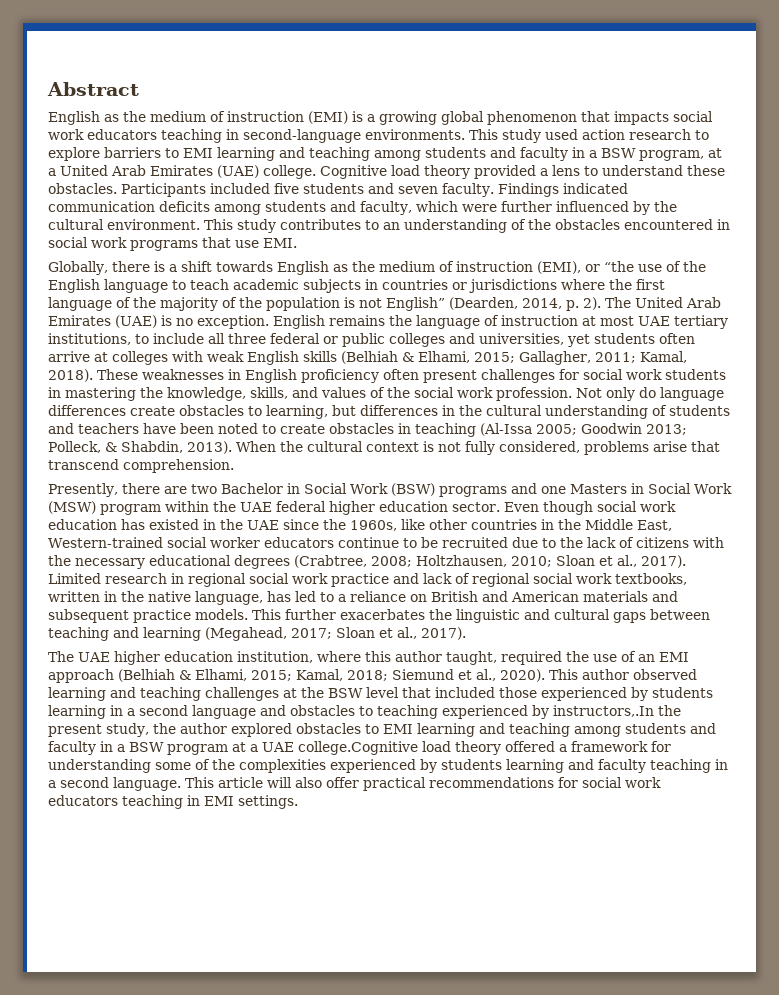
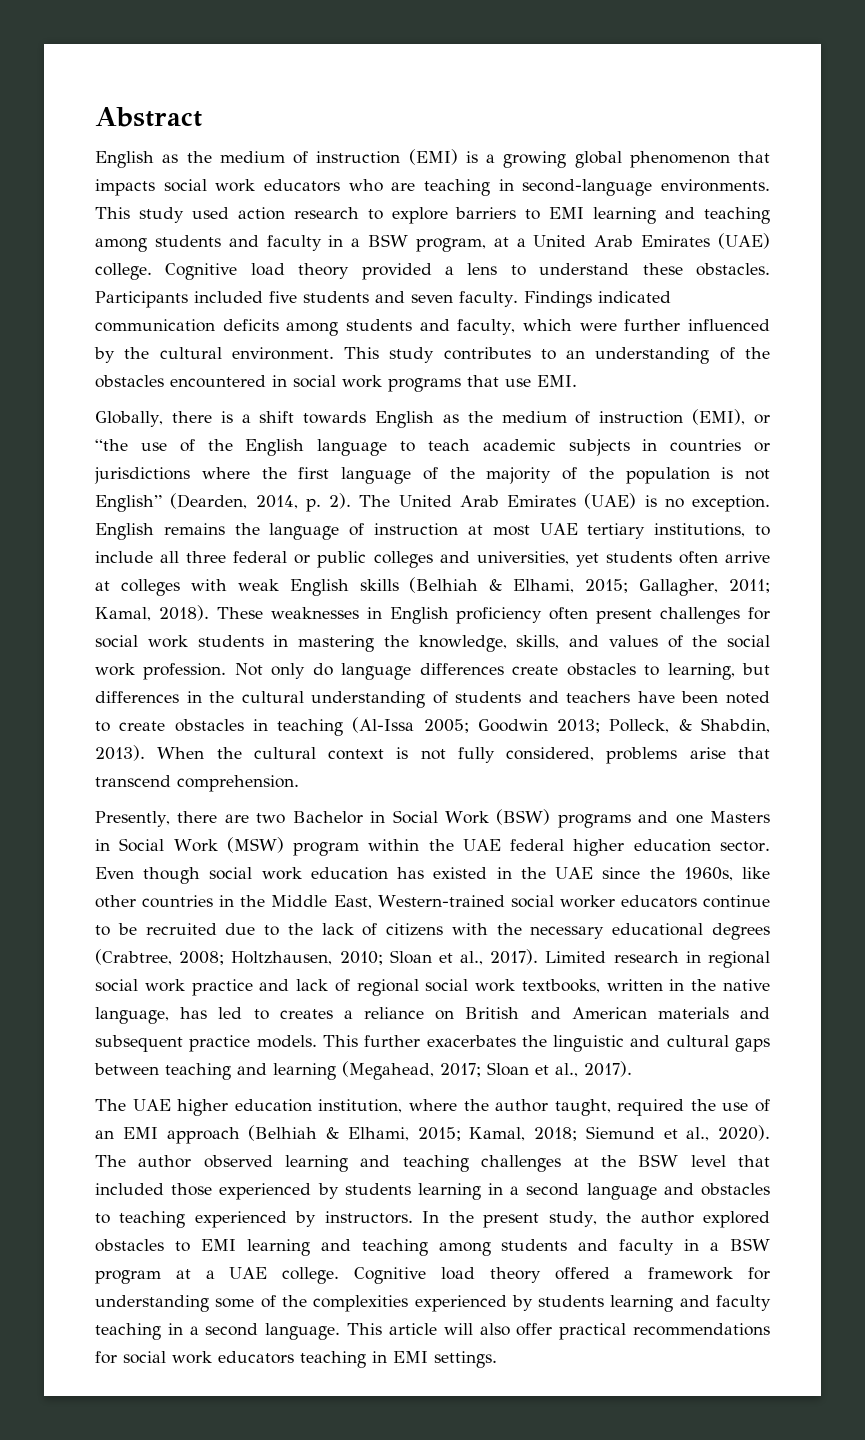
(157, 134) none -> [348,179,416,192] who are
(334, 597) none -> [279,1009,333,1019] creates
[365,651,391,662] this -> [463,1099,489,1111] the
[549,669,578,680] This -> [95,1155,126,1167] The
[553,705,654,717] instructors,.In -> [324,1211,440,1224] instructors. In
[298,741,418,755] college.Cognitive -> [282,1267,427,1284] college. Cognitive

